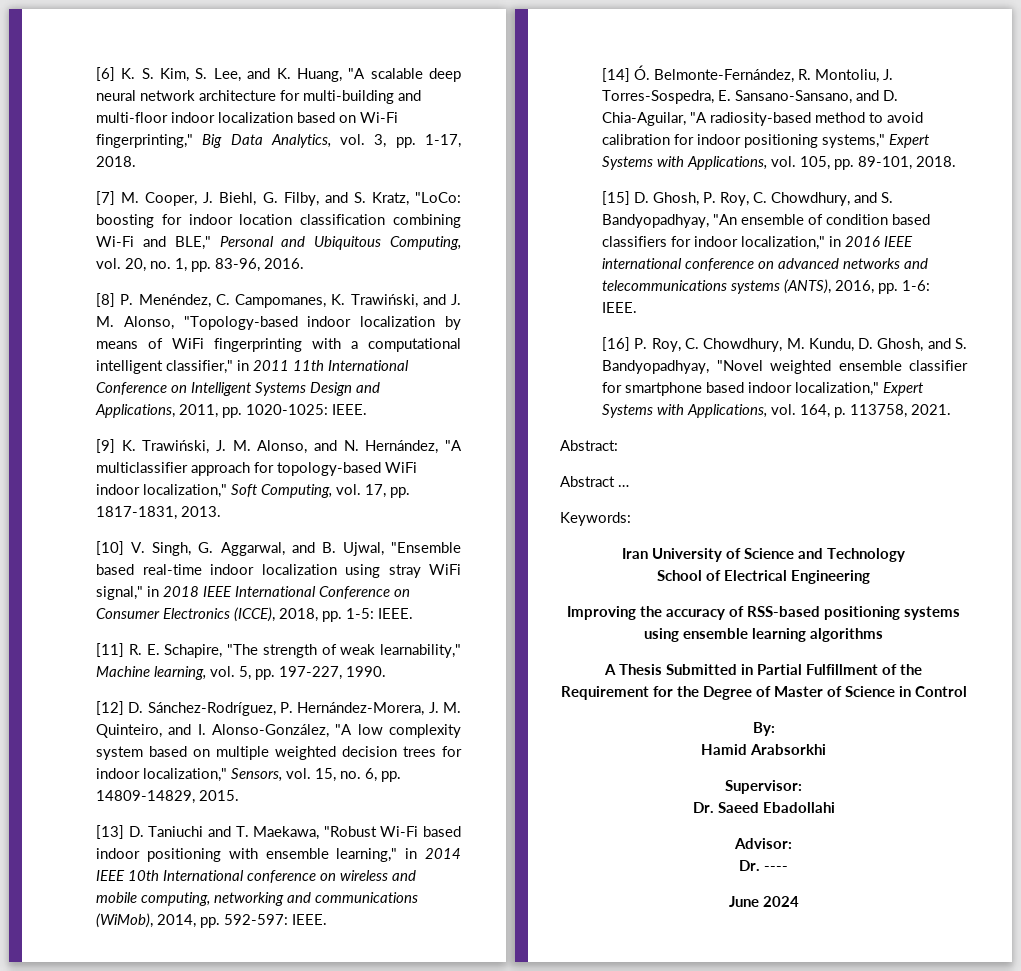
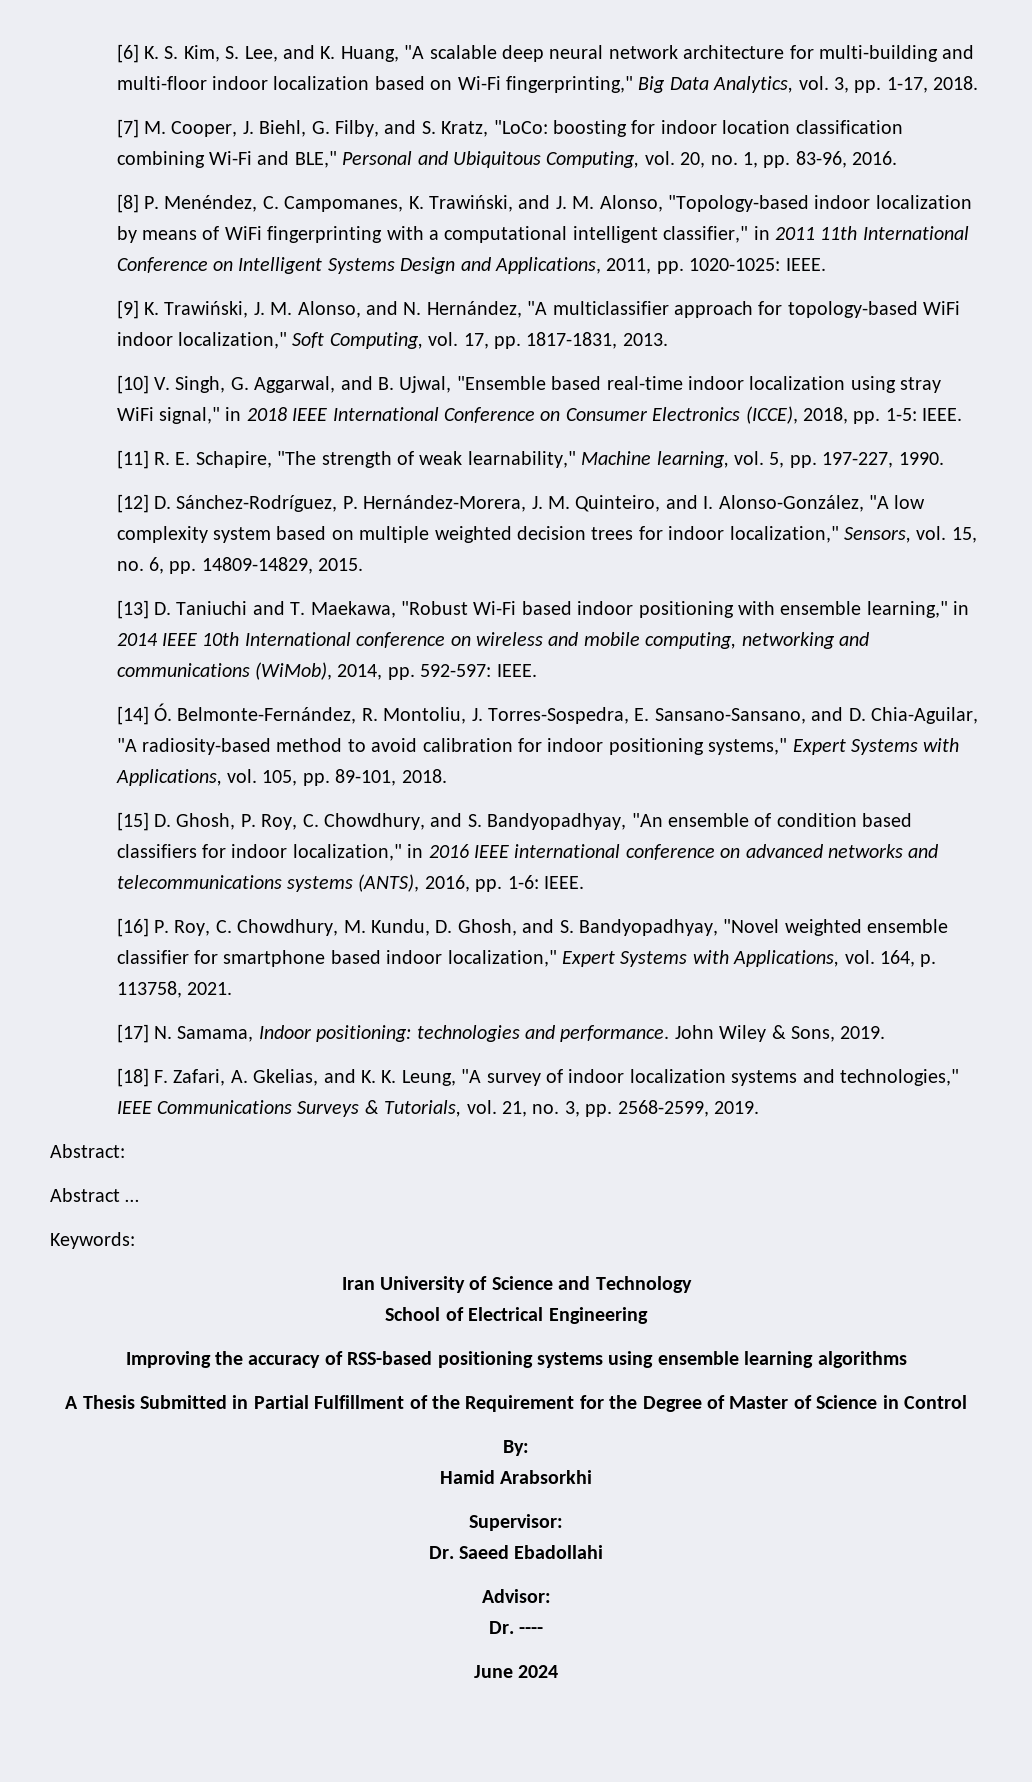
(952, 409) none -> [116,1024,886,1043] [116,1068,959,1087] [116,1100,759,1117] // [17] N. Samama, Indoor positioning: technologies and performance. John Wiley & Sons, 2019. // [18] F. Zafari, A. Gkelias, and K. K. Leung, "A survey of indoor localization systems and technologies," IEEE Communications Surveys & Tutorials, vol. 21, no. 3, pp. 2568-2599, 2019.

